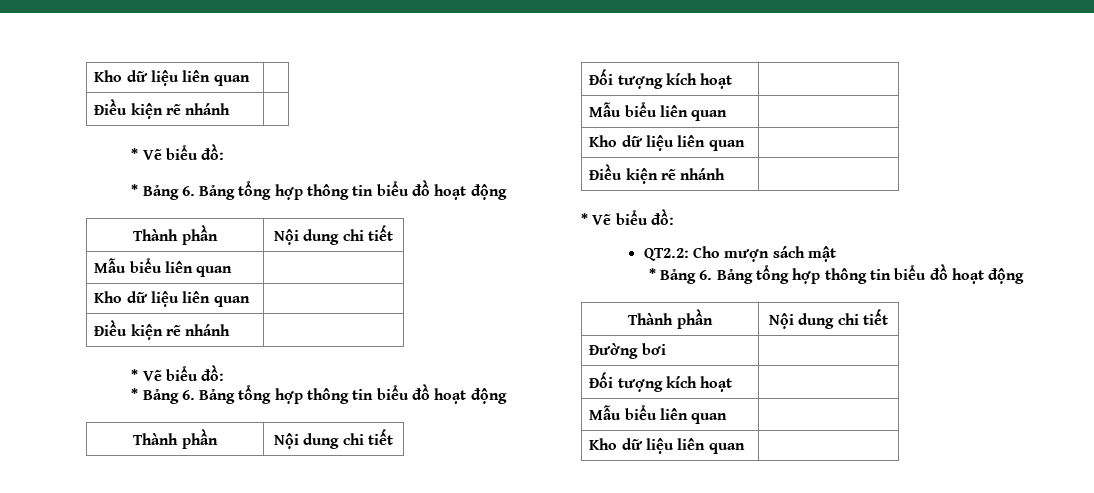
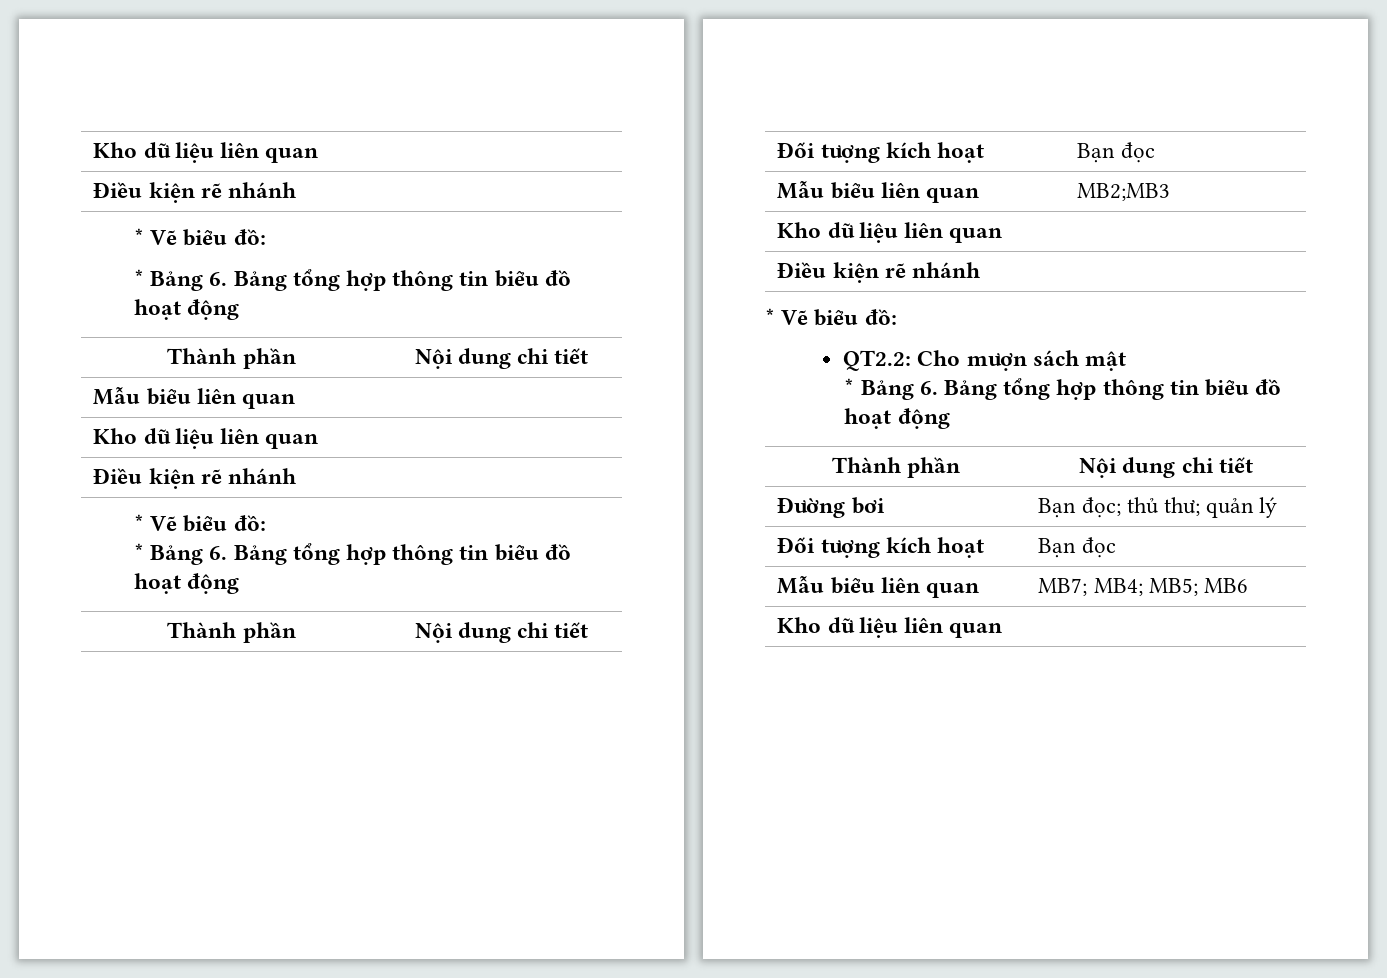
[589,102,728,121] // Mẫu biểu liên quan | -> [1077,142,1155,163] [777,181,979,203] [1077,183,1171,201] Bạn đọc // Mẫu biểu liên quan | MB2;MB3
[589,372,733,392] [589,405,728,424] // Đối tượng kích hoạt | // Mẫu biểu liên quan | -> [1038,497,1278,518] [777,537,984,558] [1038,537,1116,558] [777,576,979,598] [1038,578,1248,596] Bạn đọc; thủ thư; quản lý // Đối tượng kích hoạt | Bạn đọc // Mẫu biểu liên quan | MB7; MB4; MB5; MB6

